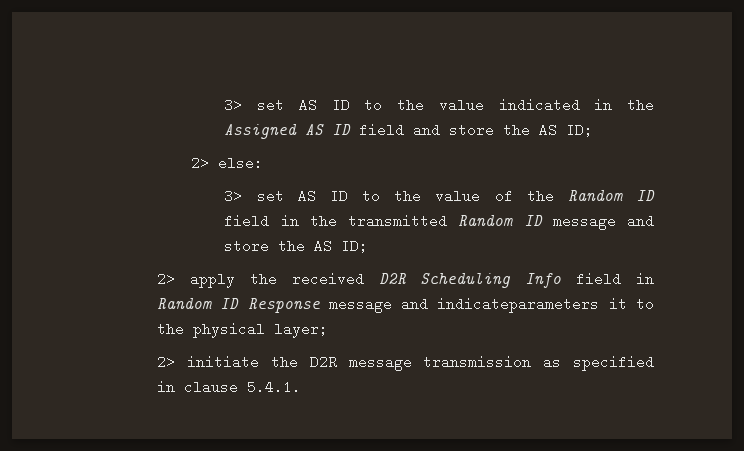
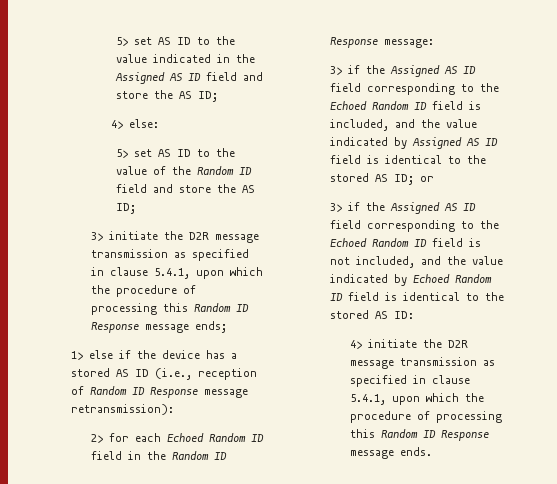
[224,98,243,112] 3> -> [115,37,128,46] 5>
[190,156,209,170] 2> -> [110,120,123,129] 4>
[224,189,243,203] 3> -> [115,149,128,158] 5>
[280,214,654,230] [224,239,369,253] [157,272,654,288] [157,297,654,313] [157,322,329,338] [157,355,654,371] [157,380,302,394] in the transmitted Random ID message and store the AS ID; // 2> apply the received D2R Scheduling Info field in Random ID Response message and indicateparameters it to the physical layer; // 2> initiate the D2R message transmission as specified in clause 5.4.1. -> [152,184,255,193] [115,203,136,214] [90,231,259,243] [90,249,249,261] [90,267,263,279] [90,285,196,297] [90,303,249,315] [90,321,227,333] [70,350,237,360] [70,368,257,380] [70,386,248,398] [70,404,174,415] [90,433,264,443] [90,451,227,460] [329,37,434,48] [329,65,476,77] [329,83,499,95] [329,101,481,110] [329,119,477,131] [329,137,498,149] [329,155,486,164] [329,173,434,185] [329,202,476,214] [329,220,499,232] [329,238,481,247] [329,256,503,268] [329,274,492,286] [329,292,504,301] [329,310,414,319] [349,339,468,349] [349,357,495,369] [349,375,470,387] [349,393,484,405] [349,411,502,423] [349,429,489,441] [349,447,432,459] and store the AS ID; // 3> initiate the D2R message transmission as specified in clause 5.4.1, upon which the procedure of processing this Random ID Response message ends; // 1> else if the device has a stored AS ID (i.e., reception of Random ID Response message retransmission): // 2> for each Echoed Random ID field in the Random ID Response message: // 3> if the Assigned AS ID field corresponding to the Echoed Random ID field is included, and the value indicated by Assigned AS ID field is identical to the stored AS ID; or // 3> if the Assigned AS ID field corresponding to the Echoed Random ID field is not included, and the value indicated by Echoed Random ID field is identical to the stored AS ID: // 4> initiate the D2R message transmission as specified in clause 5.4.1, upon which the procedure of processing this Random ID Response message ends.

